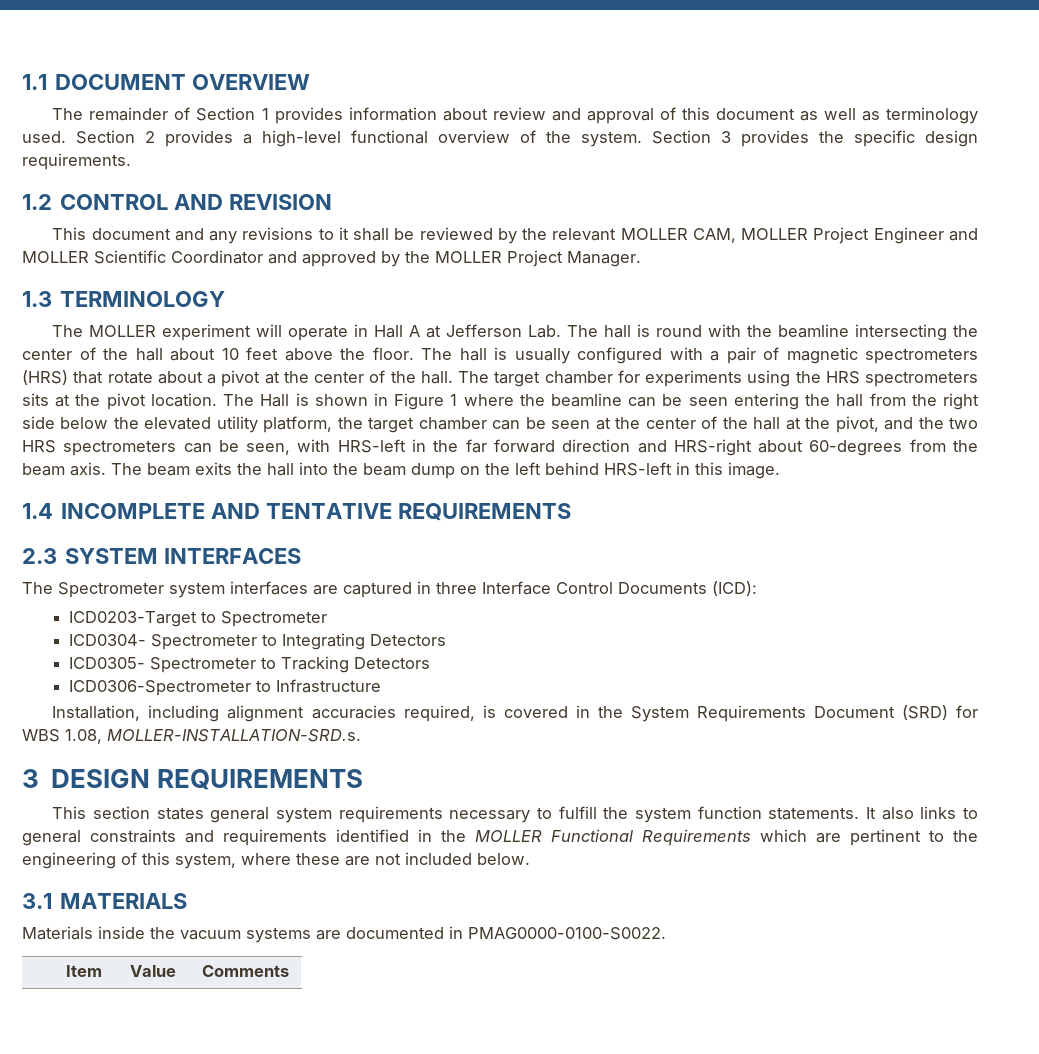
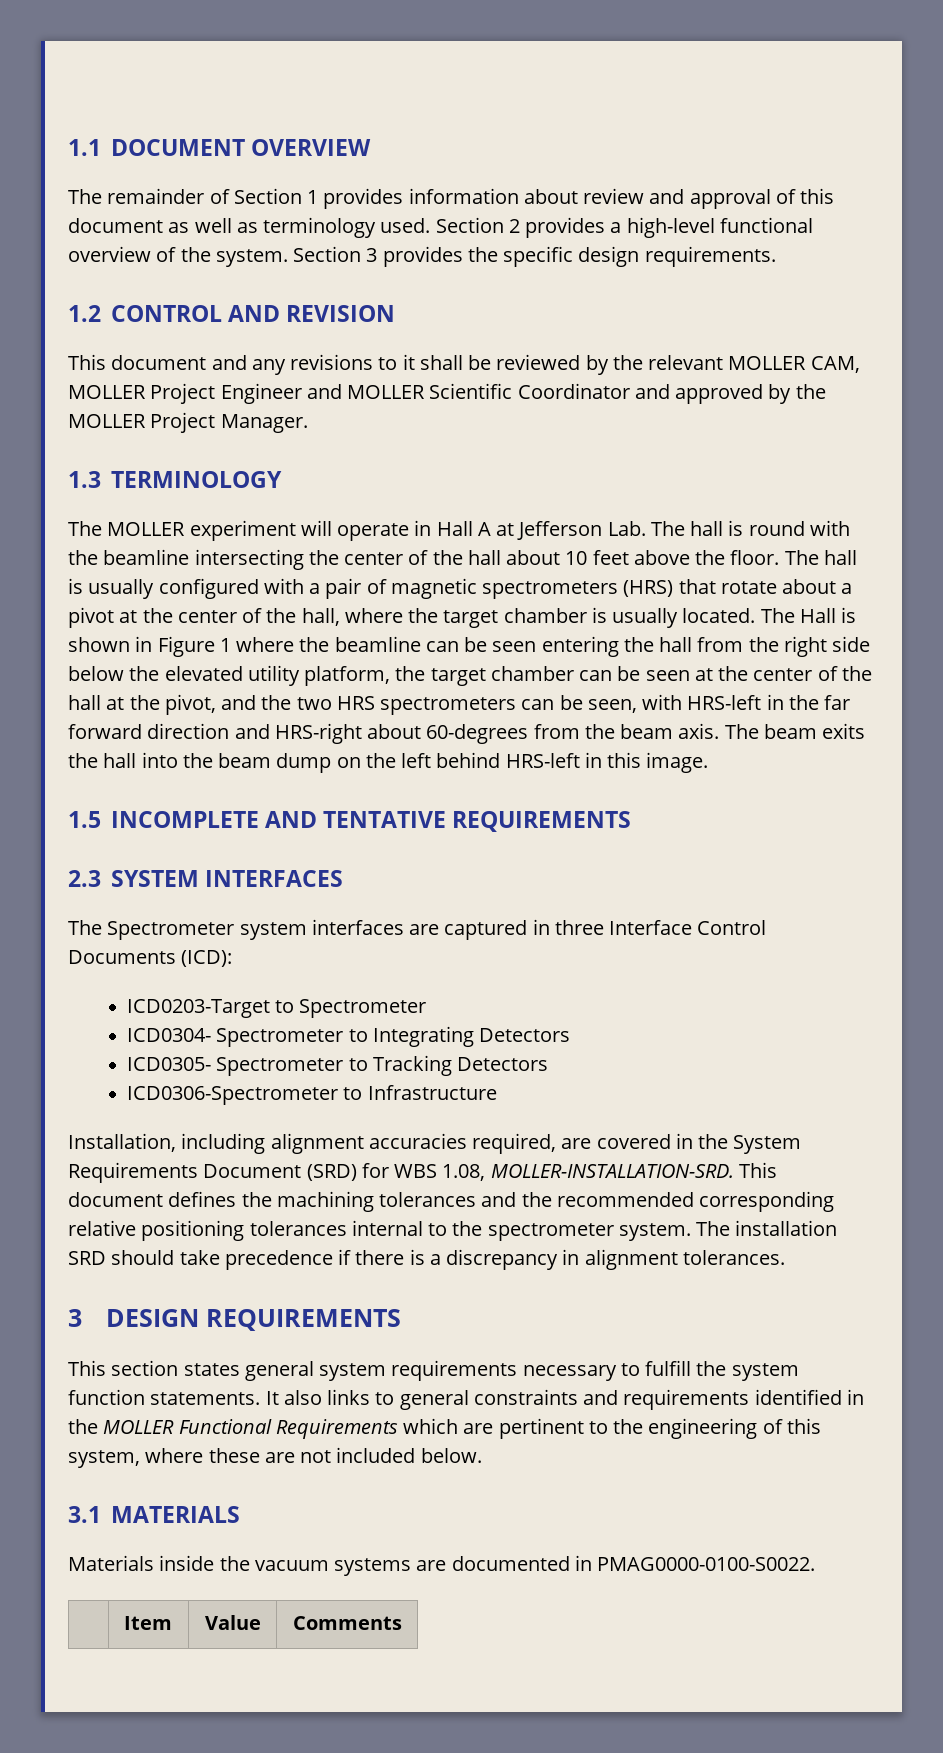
[420,370,978,387] [22,393,217,410] hall. The target chamber for experiments using the HRS spectrometers sits at the pivot location. -> [301,607,756,628] hall, where the target chamber is usually located.
[22,503,53,519] 1.4 -> [68,811,101,828] 1.5
[482,705,496,718] is -> [561,1138,592,1149] are
[107,729,361,742] MOLLER-INSTALLATION-SRD.s. -> [490,1162,777,1178] [68,1191,835,1212] [68,1220,838,1241] [68,1249,785,1270] MOLLER-INSTALLATION-SRD. This document defines the machining tolerances and the recommended corresponding relative positioning tolerances internal to the spectrometer system. The installation SRD should take precedence if there is a discrepancy in alignment tolerances.

